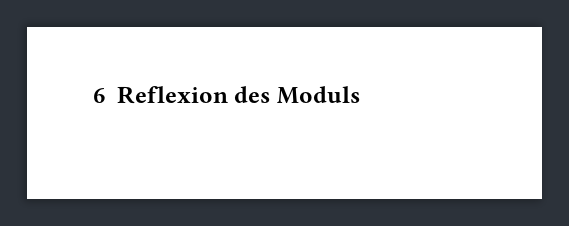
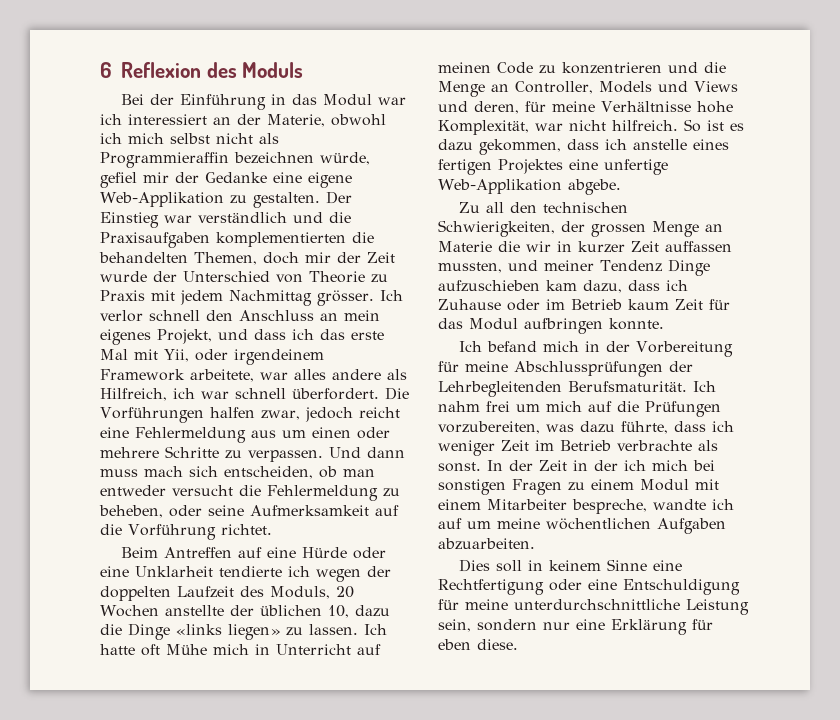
(360, 95) none -> [121,94,407,110] [100,114,386,127] [100,133,279,144] [100,152,370,168] [100,172,352,188] [100,191,352,208] [100,212,351,228] [100,232,374,248] [99,252,395,265] [100,271,388,283] [100,290,403,306] [100,310,380,322] [100,329,384,345] [100,349,324,365] [100,369,407,382] [100,387,409,401] [100,407,400,423] [100,427,390,443] [100,446,405,462] [100,466,375,479] [100,485,400,501] [99,505,399,518] [100,524,272,540] [121,547,387,559] [100,566,391,582] [100,586,354,601] [100,605,390,618] [100,623,387,640] [100,644,381,656] [438,62,726,74] [438,81,738,97] [438,101,733,114] [438,119,744,135] [438,139,729,155] [438,159,668,175] [438,179,621,195] [459,202,629,213] [438,220,723,237] [438,241,732,253] [438,259,710,276] [438,280,688,293] [438,299,730,311] [438,318,664,334] [459,341,734,357] [438,361,693,377] [438,381,716,397] [438,401,721,417] [438,421,734,434] [438,440,718,456] [438,460,715,472] [438,479,719,495] [438,499,734,514] [438,518,726,534] [438,538,535,550] [459,559,683,572] [438,579,740,595] [438,599,749,615] [438,619,713,635] [438,639,518,650] // Bei der Einführung in das Modul war ich interessiert an der Materie, obwohl ich mich selbst nicht als Programmieraffin bezeichnen würde, gefiel mir der Gedanke eine eigene Web-Applikation zu gestalten. Der Einstieg war verständlich und die Praxisaufgaben komplementierten die behandelten Themen, doch mir der Zeit wurde der Unterschied von Theorie zu Praxis mit jedem Nachmittag grösser. Ich verlor schnell den Anschluss an mein eigenes Projekt, und dass ich das erste Mal mit Yii, oder irgendeinem Framework arbeitete, war alles andere als Hilfreich, ich war schnell überfordert. Die Vorführungen halfen zwar, jedoch reicht eine Fehlermeldung aus um einen oder mehrere Schritte zu verpassen. Und dann muss mach sich entscheiden, ob man entweder versucht die Fehlermeldung zu beheben, oder seine Aufmerksamkeit auf die Vorführung richtet. // Beim Antreffen auf eine Hürde oder eine Unklarheit tendierte ich wegen der doppelten Laufzeit des Moduls, 20 Wochen anstellte der üblichen 10, dazu die Dinge «links liegen» zu lassen. Ich hatte oft Mühe mich in Unterricht auf meinen Code zu konzentrieren und die Menge an Controller, Models und Views und deren, für meine Verhältnisse hohe Komplexität, war nicht hilfreich. So ist es dazu gekommen, dass ich anstelle eines fertigen Projektes eine unfertige Web-Applikation abgebe. // Zu all den technischen Schwierigkeiten, der grossen Menge an Materie die wir in kurzer Zeit auffassen mussten, und meiner Tendenz Dinge aufzuschieben kam dazu, dass ich Zuhause oder im Betrieb kaum Zeit für das Modul aufbringen konnte. // Ich befand mich in der Vorbereitung für meine Abschlussprüfungen der Lehrbegleitenden Berufsmaturität. Ich nahm frei um mich auf die Prüfungen vorzubereiten, was dazu führte, dass ich weniger Zeit im Betrieb verbrachte als sonst. In der Zeit in der ich mich bei sonstigen Fragen zu einem Modul mit einem Mitarbeiter bespreche, wandte ich auf um meine wöchentlichen Aufgaben abzuarbeiten. // Dies soll in keinem Sinne eine Rechtfertigung oder eine Entschuldigung für meine unterdurchschnittliche Leistung sein, sondern nur eine Erklärung für eben diese.

